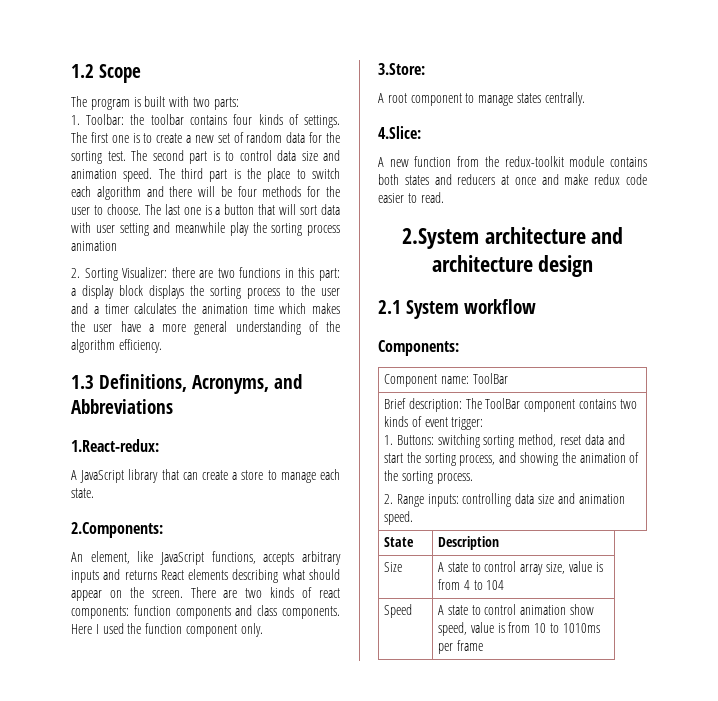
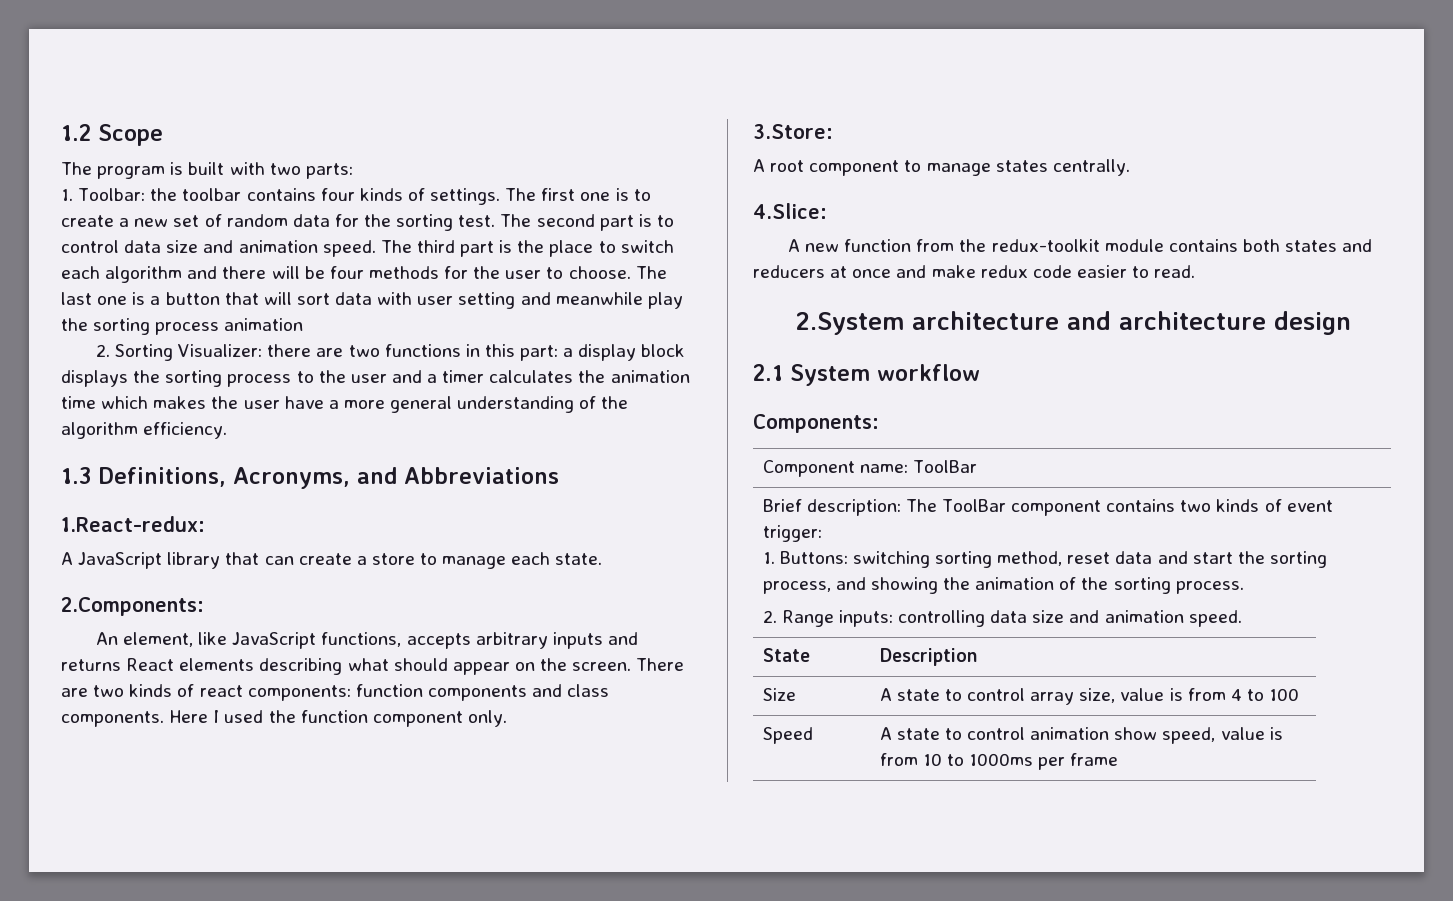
[486,580,505,590] 104 -> [1269,688,1300,701] 100
[562,623,600,633] 1010ms -> [968,753,1033,766] 1000ms

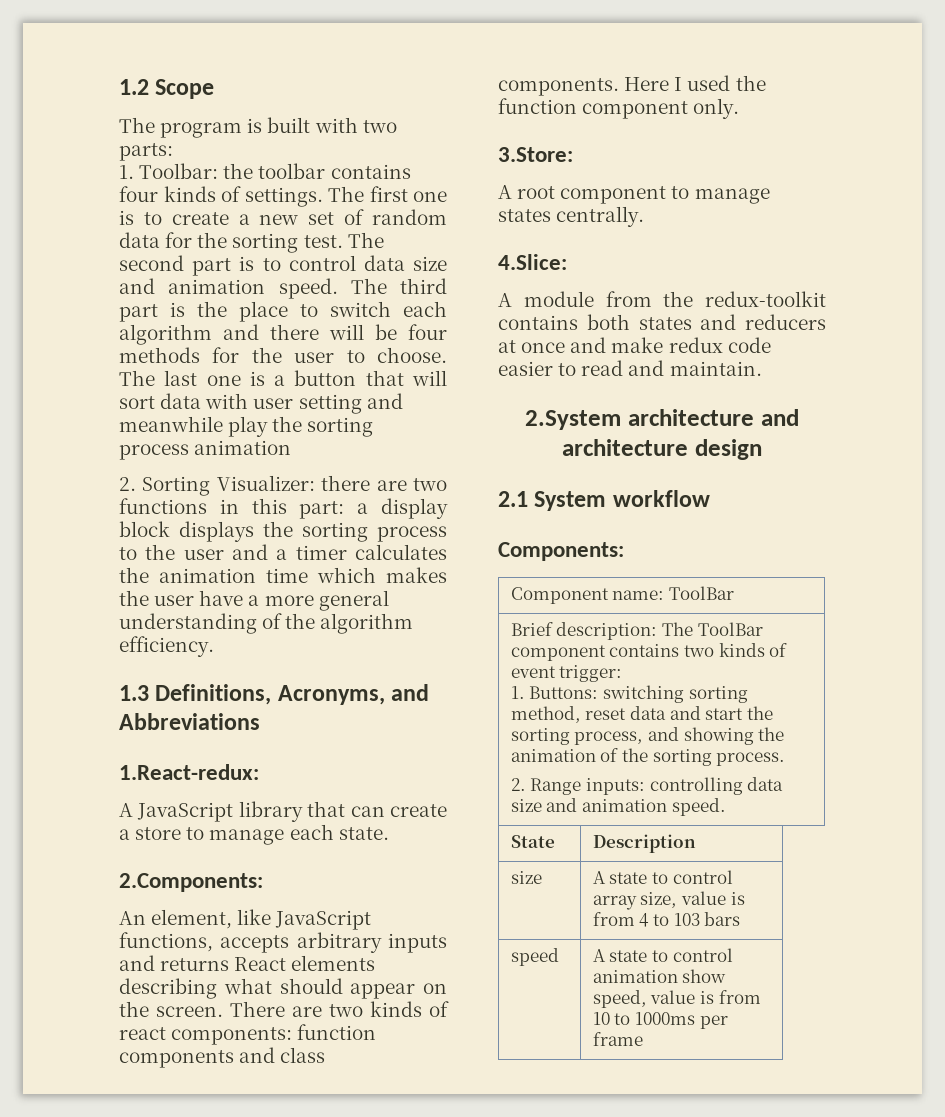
[805,239,912,252] new function -> [523,291,594,307] module
[1104,239,1164,252] module -> (826, 299) none
[1154,265,1196,278] read. -> [581,360,762,376] read and maintain.
[762,688,796,701] Size -> [510,871,542,884] size
[1269,688,1300,701] [762,727,813,744] 100 // Speed -> [673,912,741,926] [510,948,559,966] 103 bars // speed

